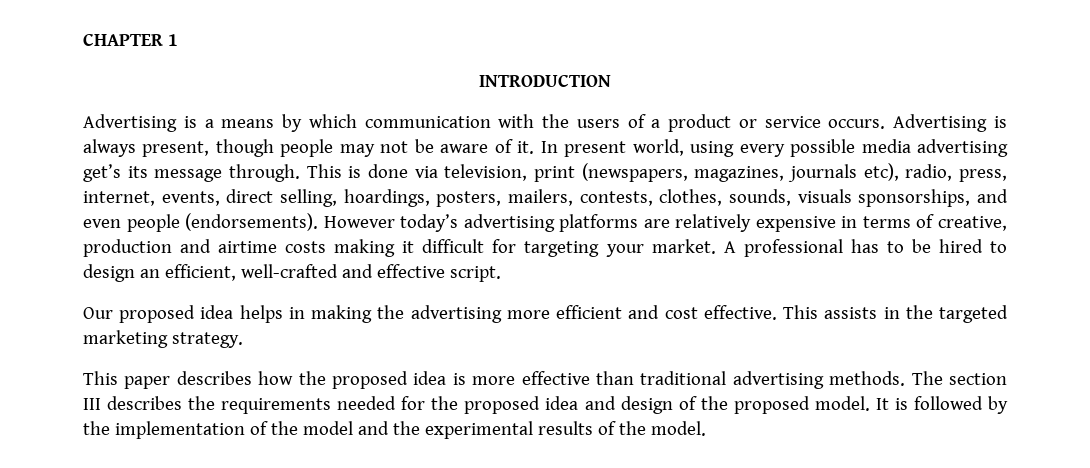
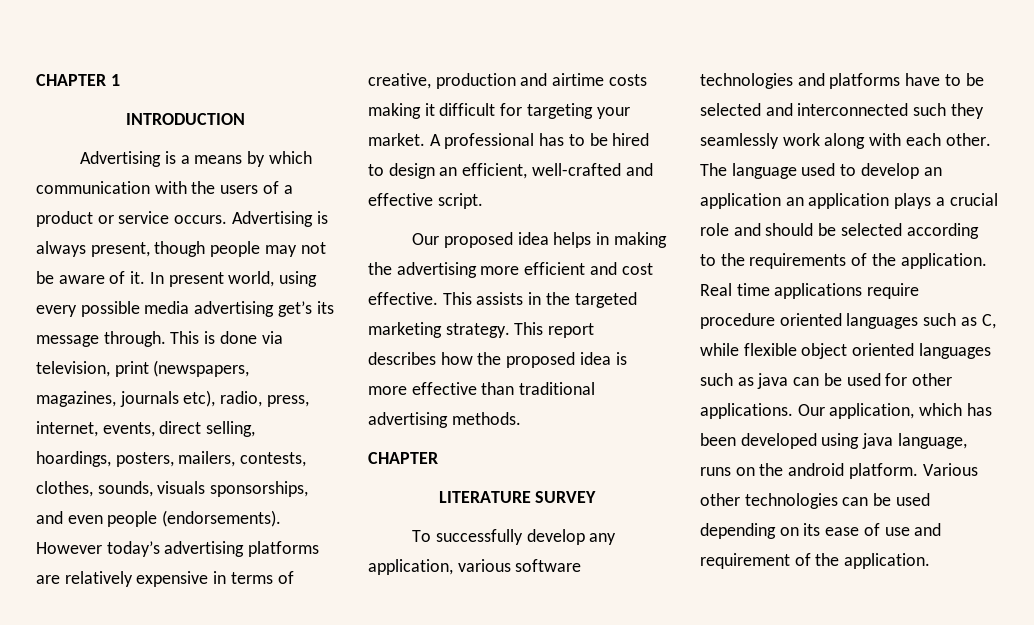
[83,371,171,389] // This paper -> [514,322,595,338] This report
[911,371,1007,385] [83,396,1008,414] [83,421,706,439] The section III describes the requirements needed for the proposed idea and design of the proposed model. It is followed by the implementation of the model and the experimental results of the model. -> [368,452,438,464] [438,491,597,503] [412,529,617,545] [368,559,582,575] [700,73,984,89] [700,103,984,119] [700,133,991,149] [700,163,942,179] [700,193,998,209] [700,223,979,239] [700,253,987,269] [700,283,920,299] [700,313,996,329] [700,343,991,359] [700,373,953,389] [700,403,992,419] [700,433,967,449] [700,463,978,479] [700,493,930,509] [700,523,942,539] [700,553,931,569] // CHAPTER // LITERATURE SURVEY // To successfully develop any application, various software technologies and platforms have to be selected and interconnected such they seamlessly work along with each other. The language used to develop an application an application plays a crucial role and should be selected according to the requirements of the application. Real time applications require procedure oriented languages such as C, while flexible object oriented languages such as java can be used for other applications. Our application, which has been developed using java language, runs on the android platform. Various other technologies can be used depending on its ease of use and requirement of the application.

